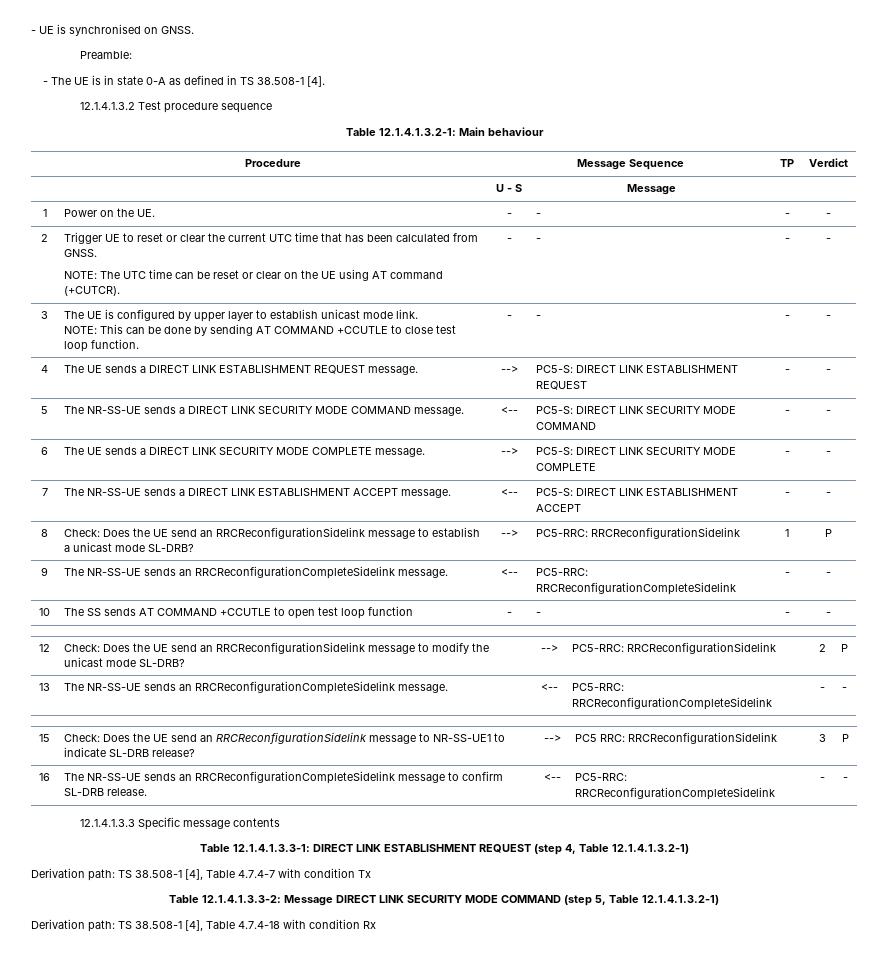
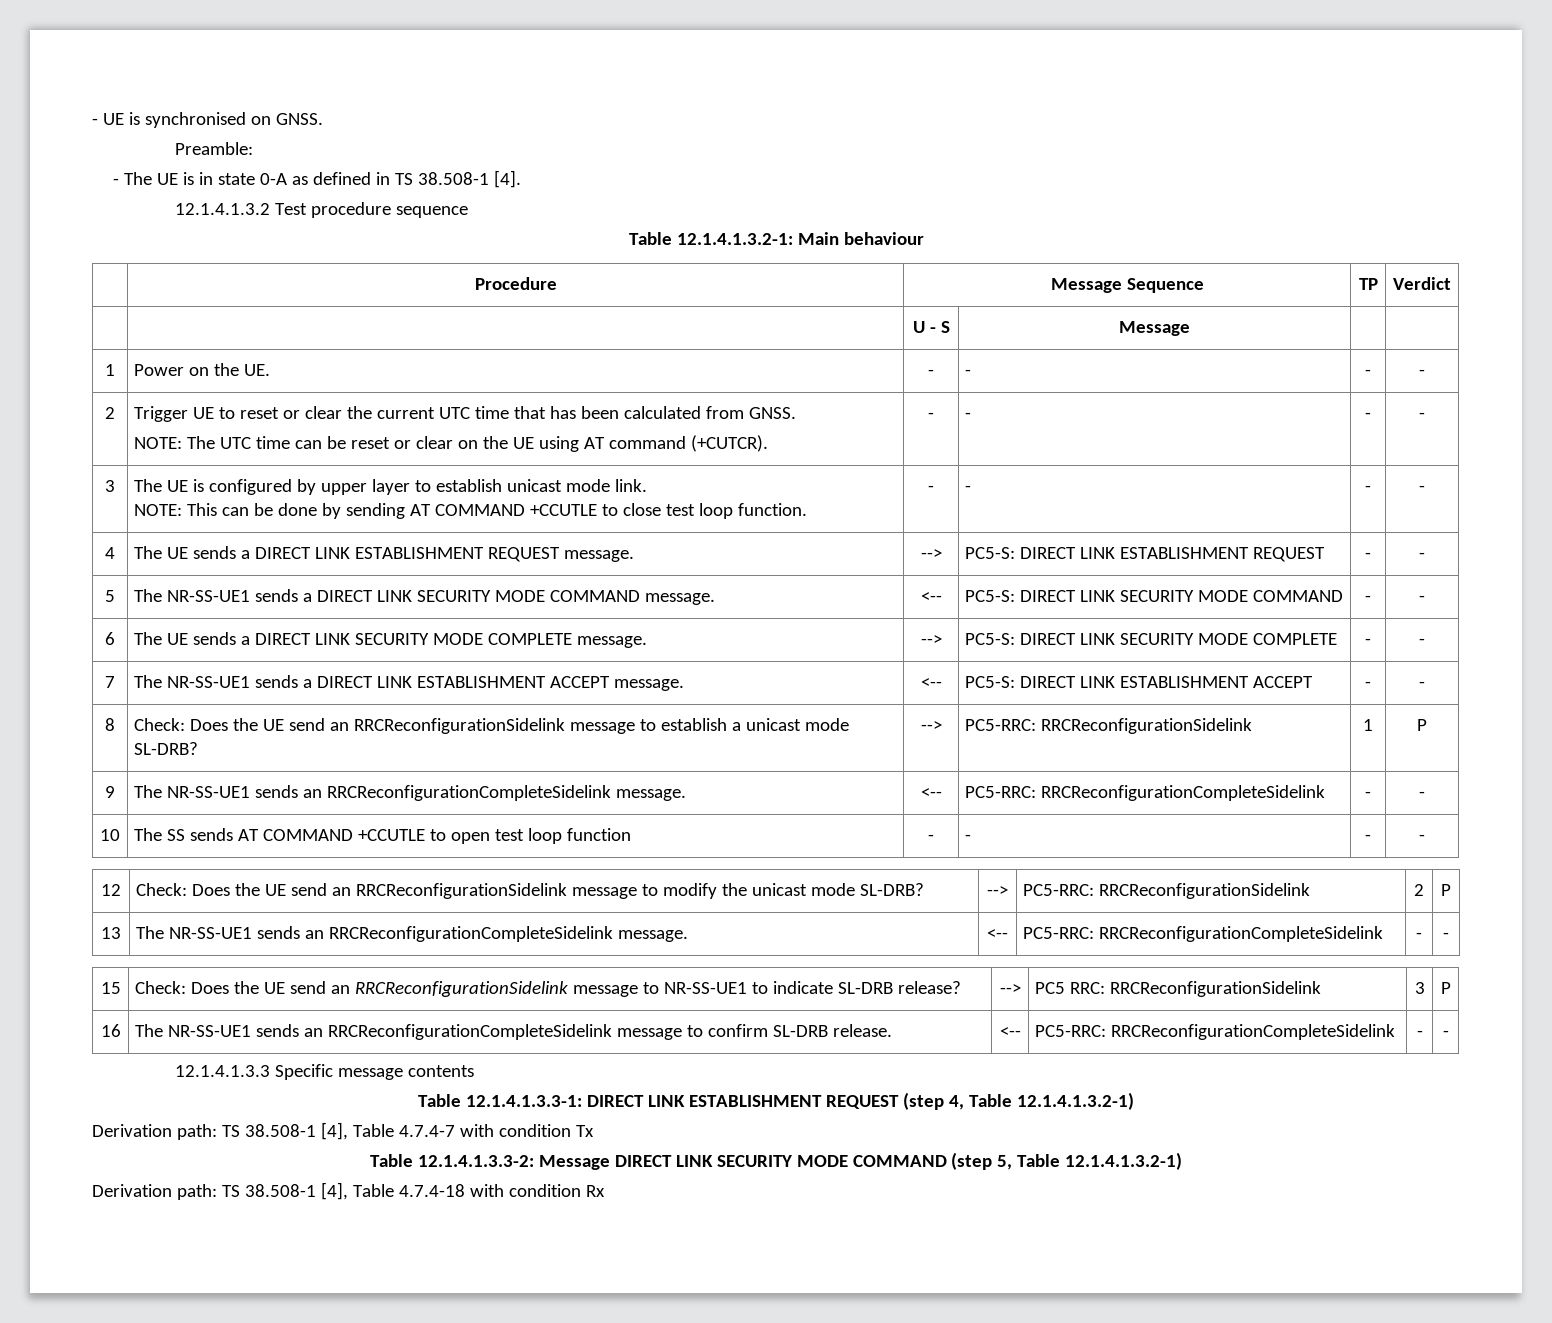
[87,406,142,414] NR-SS-UE -> [167,590,251,602] NR-SS-UE1
[87,488,142,496] NR-SS-UE -> [167,676,251,688] NR-SS-UE1
[87,568,142,576] NR-SS-UE -> [167,786,251,798] NR-SS-UE1
[87,683,142,691] NR-SS-UE -> [169,927,253,939] NR-SS-UE1
[87,773,142,781] NR-SS-UE -> [168,1025,252,1037] NR-SS-UE1

